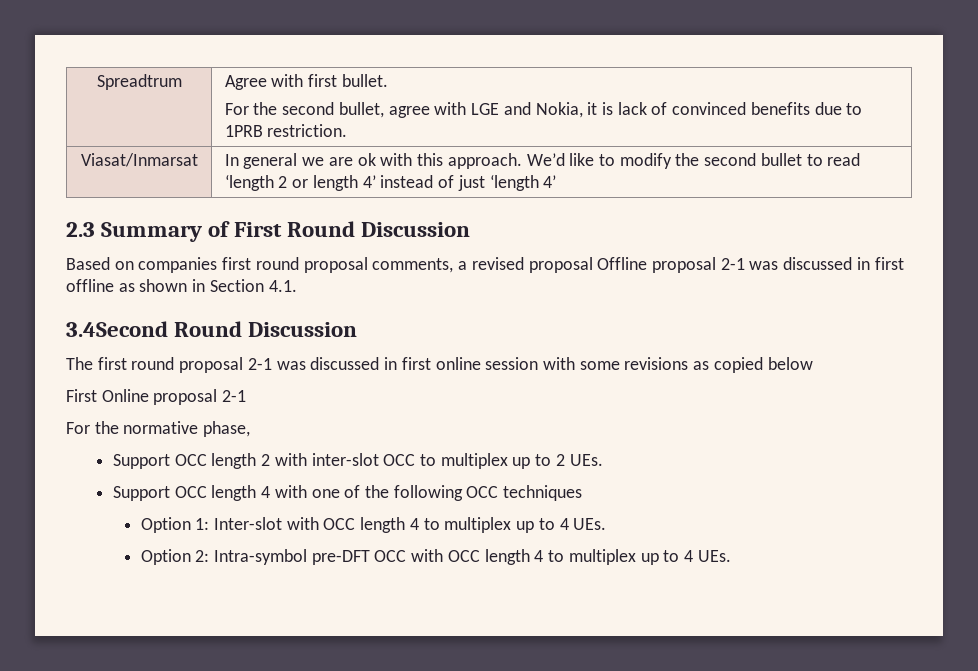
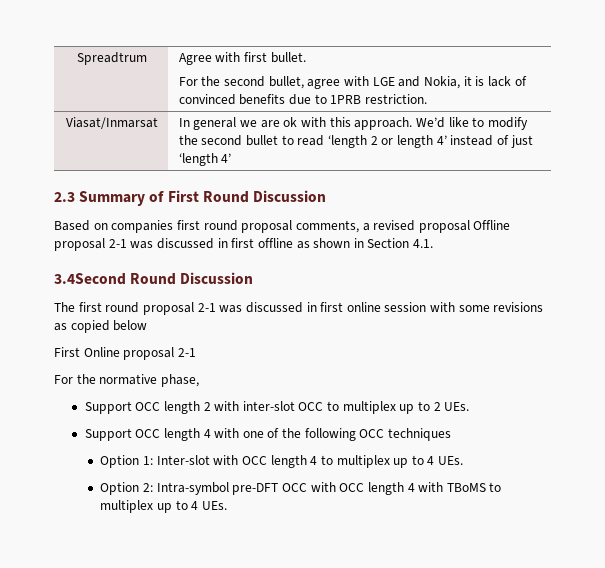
(544, 556) none -> [418,482,486,492] with TBoMS

